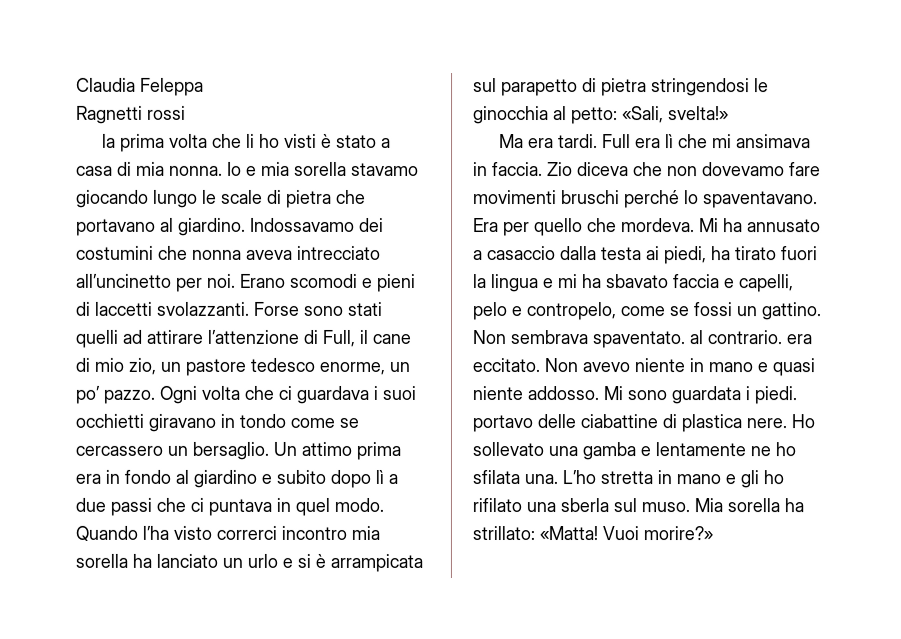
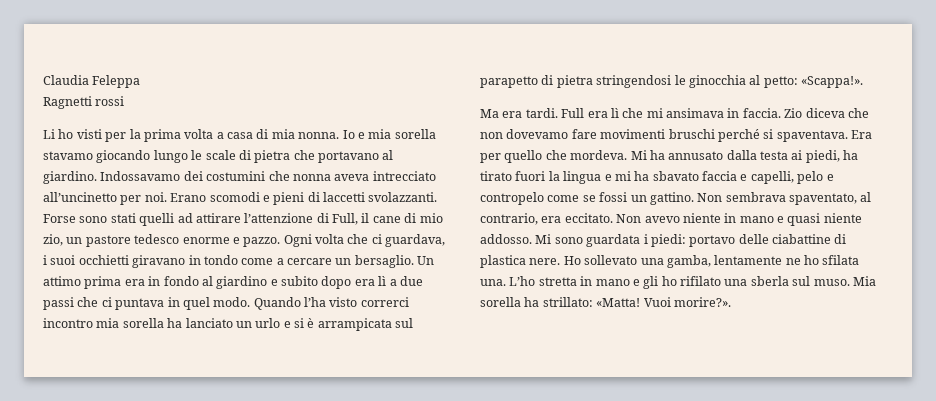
[102,133,378,152] la prima volta che li ho visti è stato -> [43,129,214,142] Li ho visti per la prima volta
[319,361,410,375] [75,385,100,404] enorme, un po’ -> [182,237,240,244] enorme e
[296,385,369,404] guardava -> [385,234,446,247] guardava,
[339,417,359,428] [75,445,163,456] se cercassero -> [276,258,332,265] a cercare
(371, 478) none -> [354,279,375,286] era
[622,106,729,124] «Sali, svelta!» -> [801,76,863,88] «Scappa!».
[684,190,818,209] lo spaventavano. -> [763,129,848,142] si spaventava.
[473,246,556,261] a casaccio -> (724, 155) none
[526,302,617,321] contropelo, -> [480,192,544,205] contropelo
[592,330,782,349] spaventato. al contrario. -> [789,192,872,205] [480,213,538,225] spaventato, al contrario,
[754,386,797,405] piedi. -> [650,234,686,247] piedi:
[582,442,651,461] gamba e -> [666,255,711,268] gamba,
[643,526,713,541] morire?» -> [673,297,731,307] morire?».

